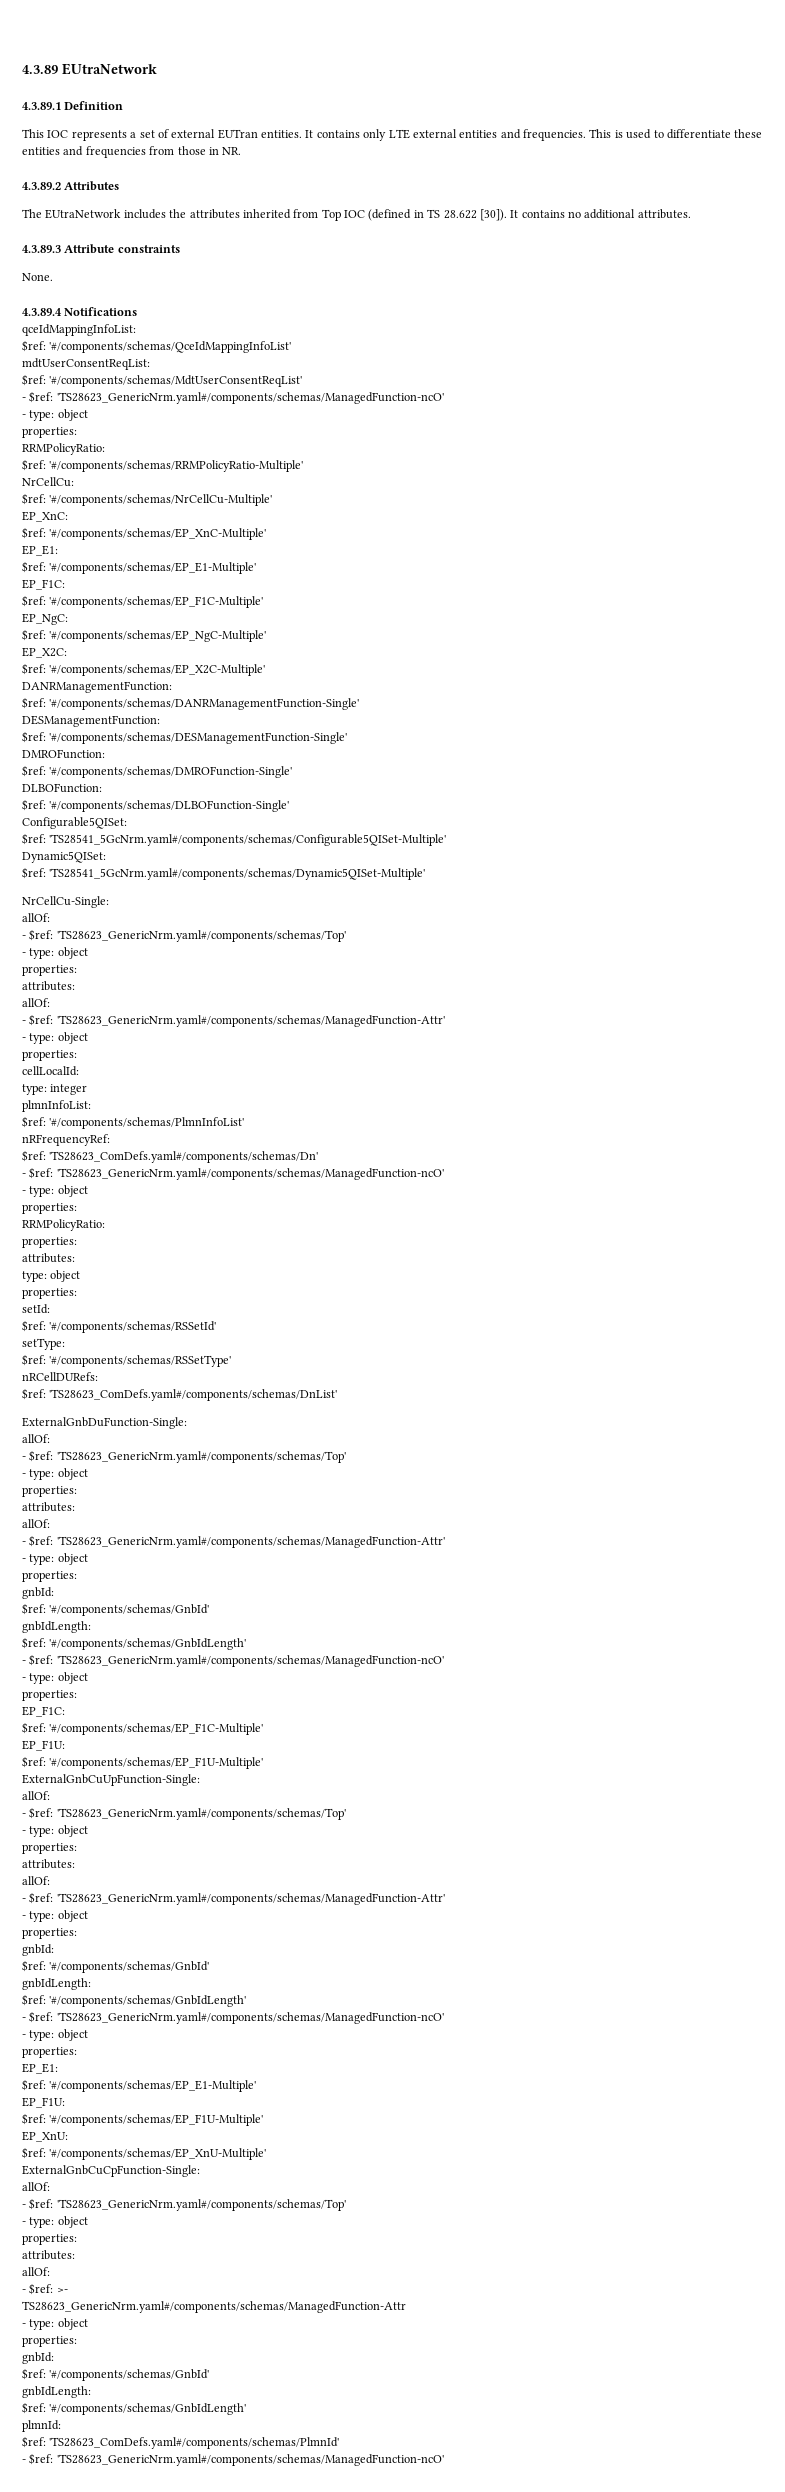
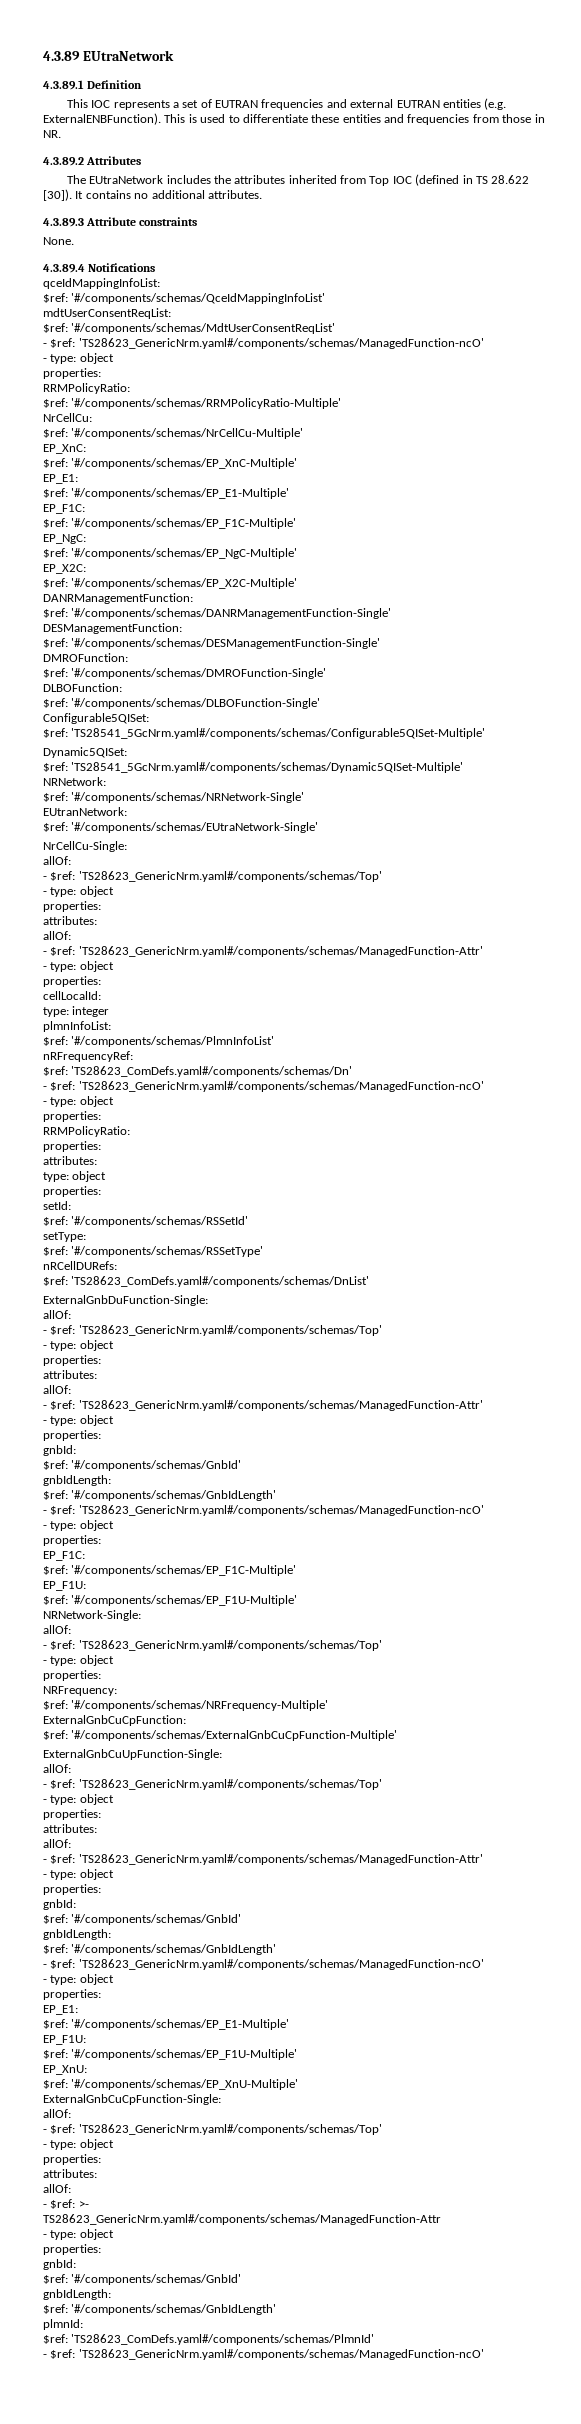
[171,129,586,141] external EUTran entities. It contains only LTE external entities and frequencies. -> [215,98,507,110] [43,113,161,125] EUTRAN frequencies and external EUTRAN entities (e.g. ExternalENBFunction).
(426, 874) none -> [43,777,106,786] [43,792,305,803] [43,807,127,816] [43,822,319,833] // NRNetwork: // $ref: '#/components/schemas/NRNetwork-Single' // EUtranNetwork: // $ref: '#/components/schemas/EUtraNetwork-Single'
(264, 1763) none -> [43,1610,141,1621] [43,1625,71,1634] [43,1640,382,1651] [43,1655,114,1666] [43,1670,101,1681] [43,1686,117,1696] [43,1700,329,1711] [43,1715,186,1726] [43,1730,398,1741] // NRNetwork-Single: // allOf: // - $ref: 'TS28623_GenericNrm.yaml#/components/schemas/Top' // - type: object // properties: // NRFrequency: // $ref: '#/components/schemas/NRFrequency-Multiple' // ExternalGnbCuCpFunction: // $ref: '#/components/schemas/ExternalGnbCuCpFunction-Multiple'

